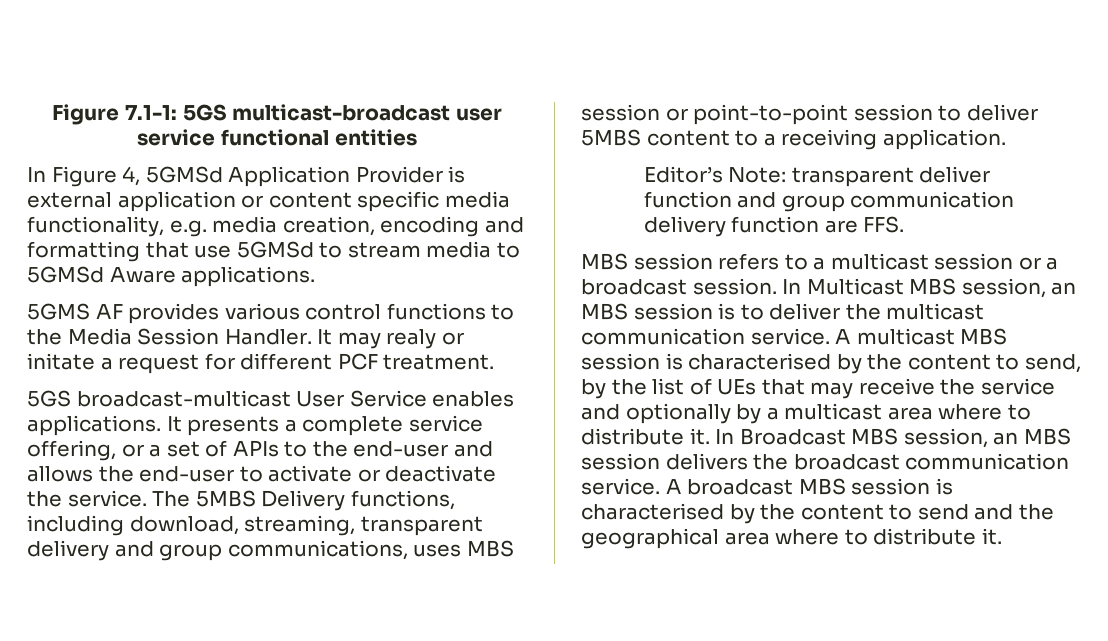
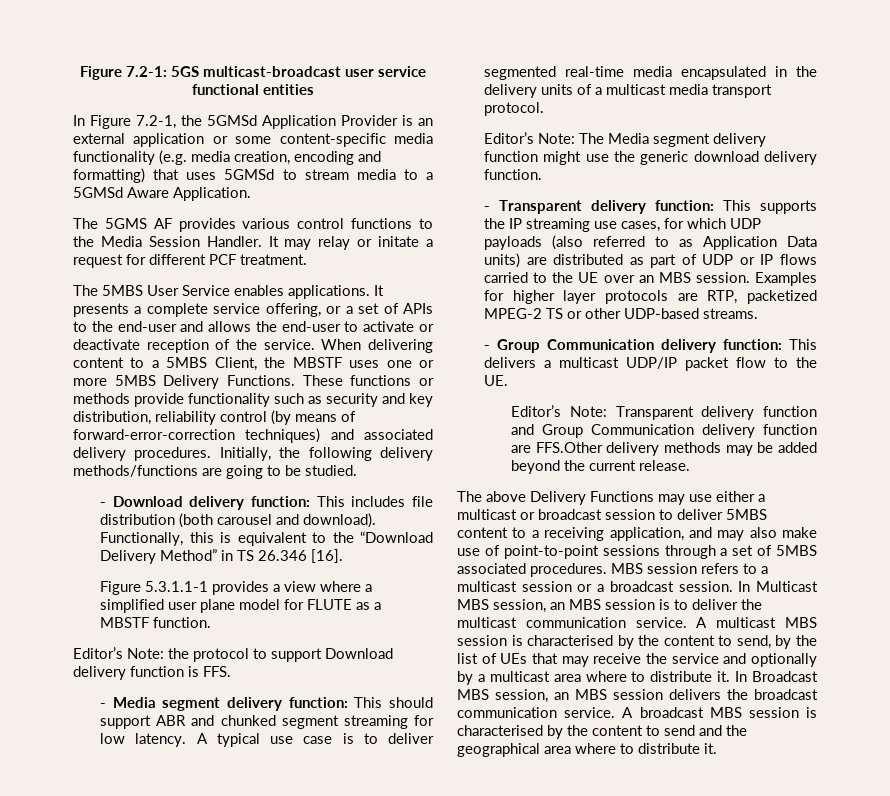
[52,104,177,125] Figure 7.1-1: -> [80,66,167,80] Figure 7.2-1:
[122,166,141,186] 4, -> [136,115,202,129] 7.2-1, the
(466, 174) none -> [418,118,433,126] an
[268,191,510,212] [27,216,207,237] content specific media functionality, e.g. -> [235,133,433,147] [73,150,187,165] some content-specific media functionality (e.g.
[27,241,232,262] formatting that use -> [73,168,217,183] formatting) that uses
(520, 250) none -> [426,172,433,180] a
[181,266,316,287] applications. // -> [173,187,251,201] [73,218,98,229] Application. // The
[386,329,437,349] realy -> [318,236,351,250] relay
[27,390,291,407] 5GS broadcast-multicast -> [73,285,143,296] The 5MBS
[27,490,455,511] [27,515,483,536] [27,540,514,561] [581,104,849,125] the service. The 5MBS Delivery functions, including download, streaming, transparent delivery and group communications, uses MBS session or point-to-point -> [146,339,433,353] [73,357,435,371] [73,375,434,389] [73,393,433,407] [73,410,356,425] [73,428,433,443] [73,447,433,461] [73,465,357,479] [100,496,433,510] [100,513,377,528] [100,531,433,546] [100,549,344,564] [100,581,373,595] [100,599,382,613] [100,617,212,628] [73,647,393,662] [73,666,231,680] [100,697,433,711] [100,715,434,729] [100,733,434,747] [484,66,817,80] [484,84,773,98] [484,102,545,116] [484,132,767,147] [484,151,817,165] [484,169,543,180] [484,200,817,214] [484,218,762,232] [484,235,817,250] [484,253,817,268] [484,272,817,286] [484,290,817,304] [484,308,759,319] [484,339,817,353] [484,357,817,371] [484,375,509,386] [511,405,817,420] [511,424,817,438] [511,442,817,456] [511,460,691,474] [457,491,765,505] [457,509,602,520] reception of the service. When delivering content to a 5MBS Client, the MBSTF uses one or more 5MBS Delivery Functions. These functions or methods provide functionality such as security and key distribution, reliability control (by means of forward-error-correction techniques) and associated delivery procedures. Initially, the following delivery methods/functions are going to be studied. // - Download delivery function: This includes file distribution (both carousel and download). Functionally, this is equivalent to the “Download Delivery Method” in TS 26.346 [16]. // Figure 5.3.1.1-1 provides a view where a simplified user plane model for FLUTE as a MBSTF function. // Editor’s Note: the protocol to support Download delivery function is FFS. // - Media segment delivery function: This should support ABR and chunked segment streaming for low latency. A typical use case is to deliver segmented real-time media encapsulated in the delivery units of a multicast media transport protocol. // Editor’s Note: The Media segment delivery function might use the generic download delivery function. // - Transparent delivery function: This supports the IP streaming use cases, for which UDP payloads (also referred to as Application Data units) are distributed as part of UDP or IP flows carried to the UE over an MBS session. Examples for higher layer protocols are RTP, packetized MPEG-2 TS or other UDP-based streams. // - Group Communication delivery function: This delivers a multicast UDP/IP packet flow to the UE. // Editor’s Note: Transparent delivery function and Group Communication delivery function are FFS.Other delivery methods may be added beyond the current release. // The above Delivery Functions may use either a multicast or broadcast
[882,129,1006,150] [643,166,991,187] [643,191,1015,212] [643,216,905,237] application. // Editor’s Note: transparent deliver function and group communication delivery function are FFS. // -> [609,527,817,541] [457,545,817,559] [457,563,607,577] application, and may also make use of point-to-point sessions through a set of 5MBS associated procedures.

